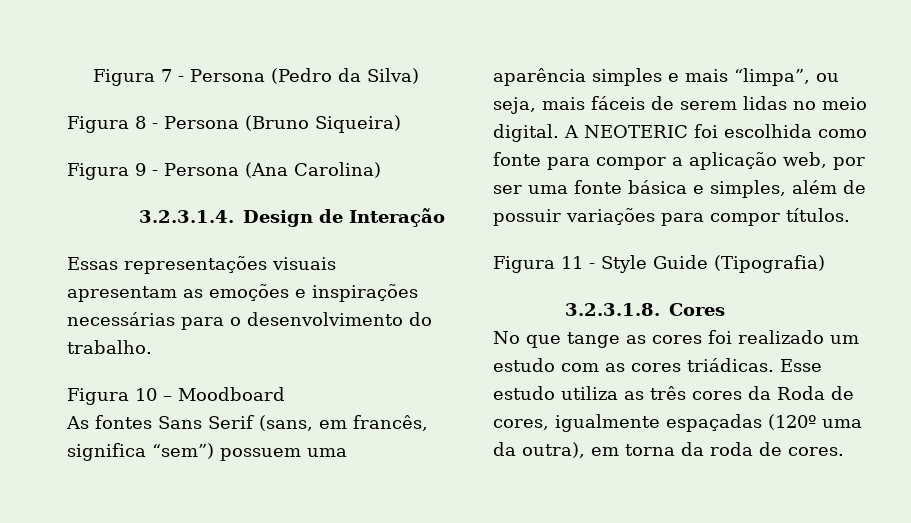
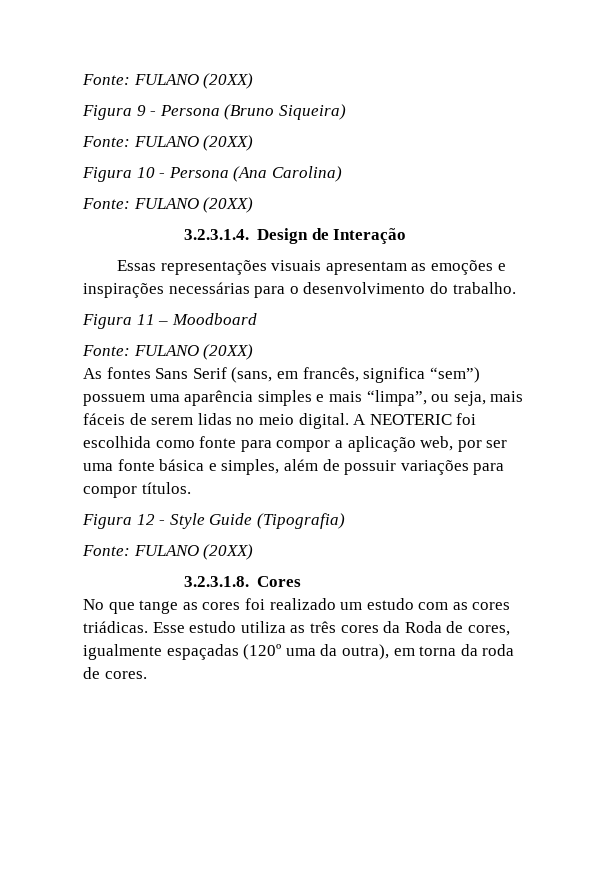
[92,68,420,86] [67,116,146,133] Figura 7 - Persona (Pedro da Silva) // Figura 8 -> [82,73,254,89] [82,105,146,120] Fonte: FULANO (20XX) // Figura 9
[67,163,146,180] // Figura 9 -> [82,135,254,151] [82,167,155,182] // Fonte: FULANO (20XX) // Figura 10
(381, 170) none -> [82,197,254,213] // Fonte: FULANO (20XX)
[135,388,157,401] 10 -> [136,314,155,325] 11
(285, 394) none -> [82,344,254,360] // Fonte: FULANO (20XX)
[561,256,583,269] 11 -> [136,514,155,525] 12
(825, 264) none -> [82,544,254,560] // Fonte: FULANO (20XX)

